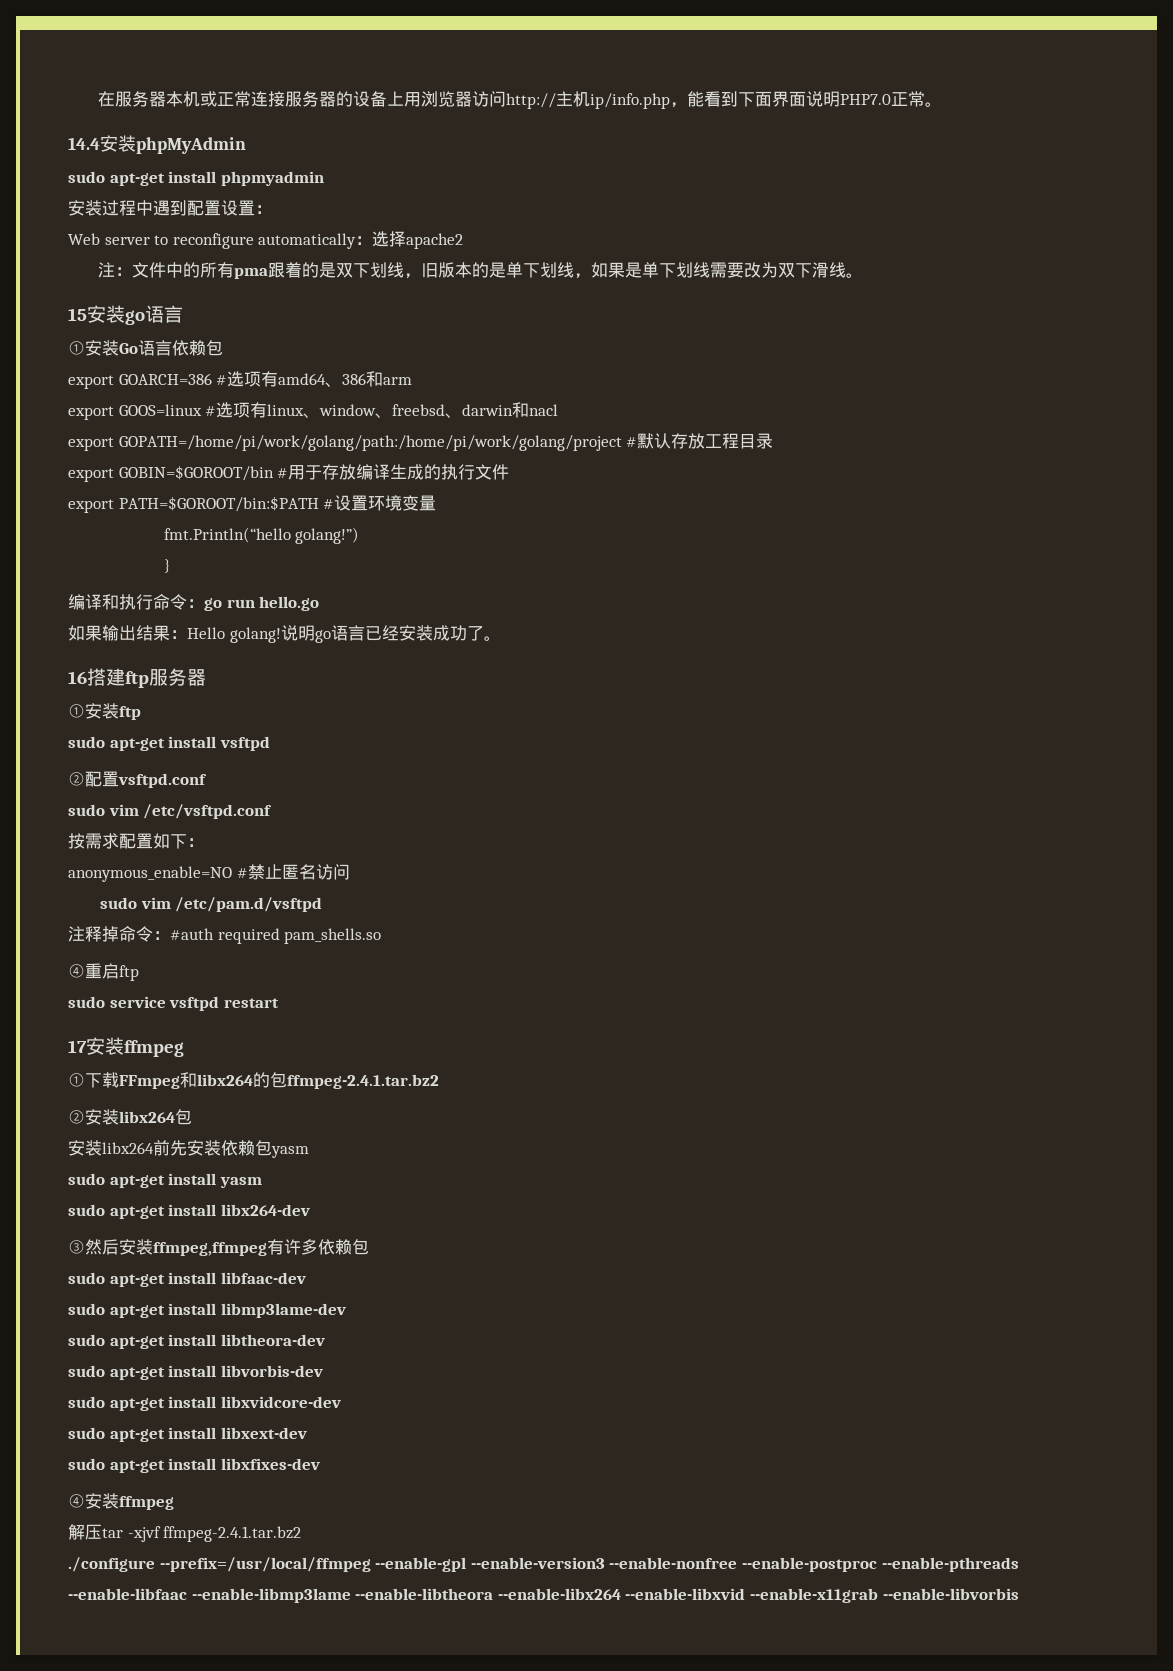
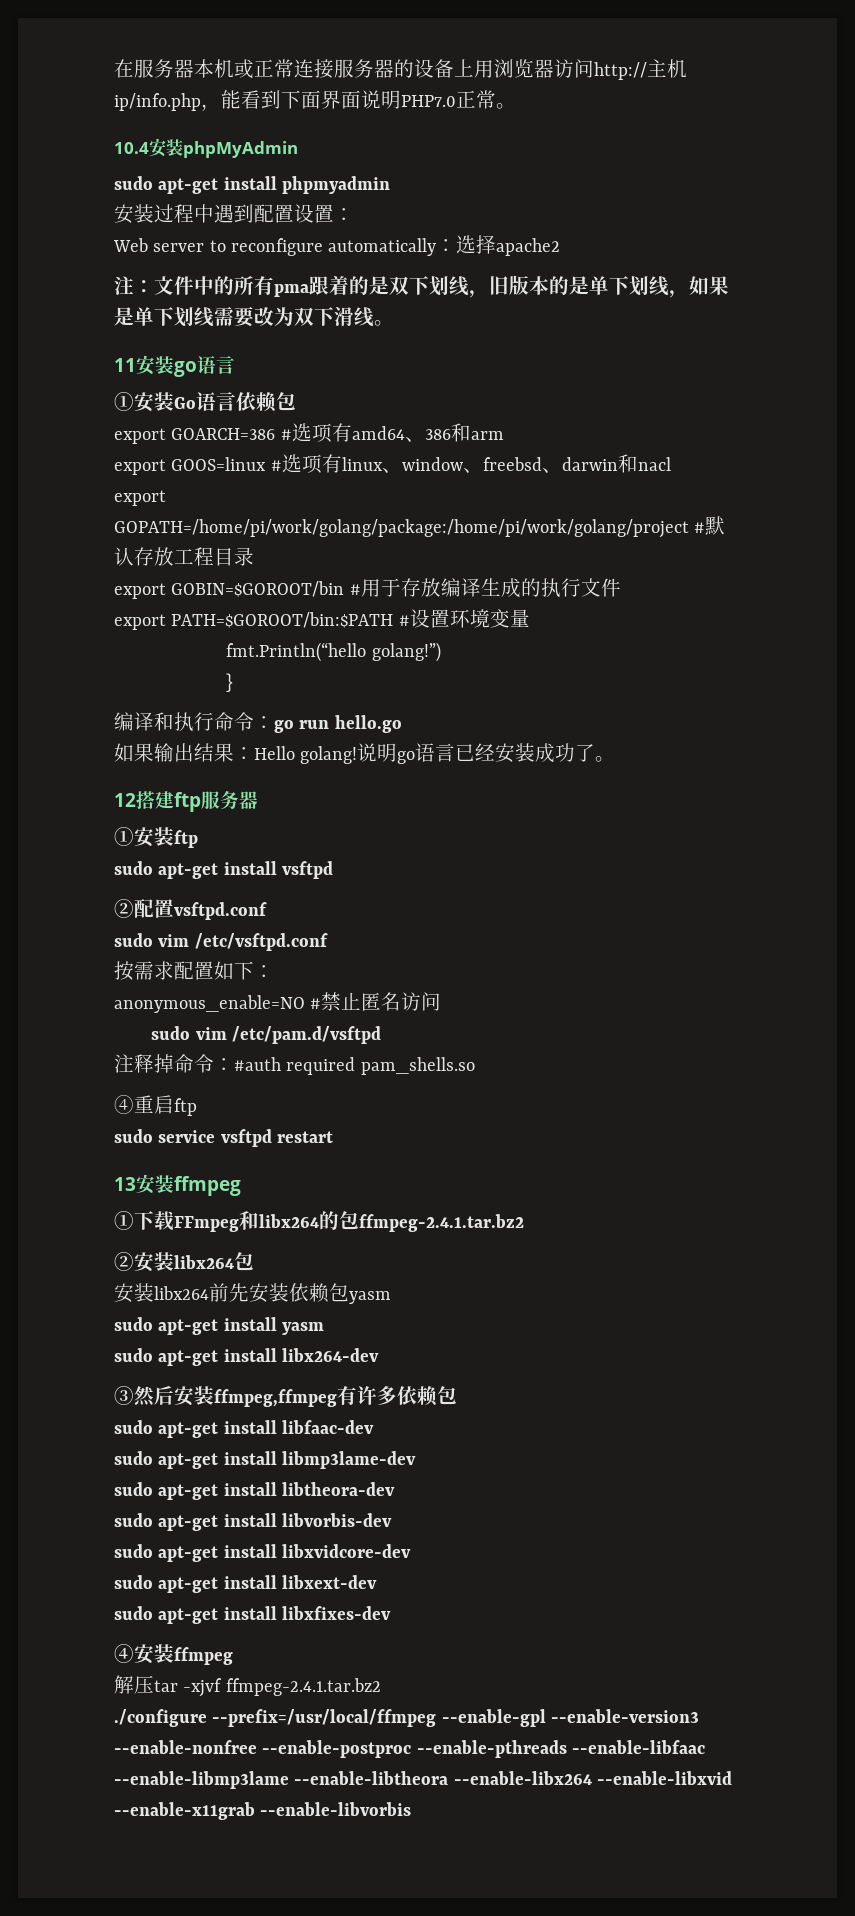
[68,137,100,150] 14.4 -> [114,142,149,154] 10.4
[68,308,87,321] 15 -> [114,358,136,372] 11
[118,435,622,451] GOPATH=/home/pi/work/golang/path:/home/pi/work/golang/project -> [114,519,689,538] GOPATH=/home/pi/work/golang/package:/home/pi/work/golang/project
[68,671,87,684] 16 -> [114,793,136,807] 12
[68,1040,87,1053] 17 -> [114,1177,136,1191] 13

